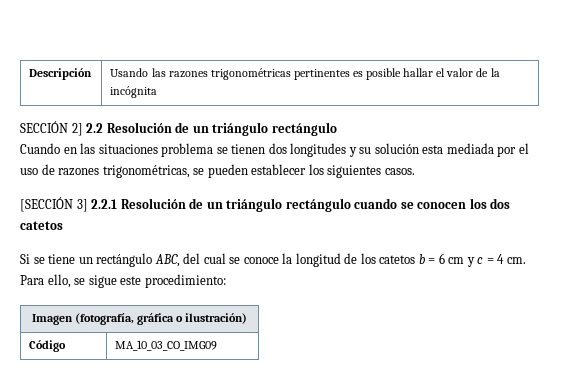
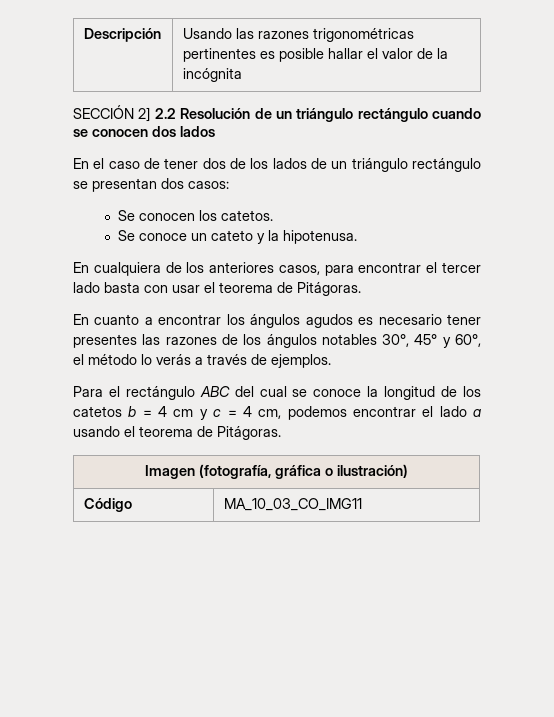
[20,143,529,157] [20,164,415,178] [20,197,511,212] [20,221,63,230] [20,253,180,267] // Cuando en las situaciones problema se tienen dos longitudes y su solución esta mediada por el uso de razones trigonométricas, se pueden establecer los siguientes casos. // [SECCIÓN 3] 2.2.1 Resolución de un triángulo rectángulo cuando se conocen los dos catetos // Si se tiene un rectángulo ABC, -> [432,108,481,119] [73,126,215,137] [73,158,481,172] [73,178,229,192] [117,210,273,221] [117,230,357,244] [73,262,481,276] [73,282,361,296] [73,314,482,328] [73,334,482,348] [73,354,331,368] [73,386,230,400] cuando se conocen dos lados // En el caso de tener dos de los lados de un triángulo rectángulo se presentan dos casos: // Se conocen los catetos. // Se conoce un cateto y la hipotenusa. // En cualquiera de los anteriores casos, para encontrar el tercer lado basta con usar el teorema de Pitágoras. // En cuanto a encontrar los ángulos agudos es necesario tener presentes las razones de los ángulos notables 30°, 45° y 60°, el método lo verás a través de ejemplos. // Para el rectángulo ABC
[438,253,445,264] 6 -> [158,406,168,417] 4
[506,257,526,264] [20,274,226,288] cm. Para ello, se sigue este procedimiento: -> [258,406,481,420] [73,426,281,440] cm, podemos encontrar el lado a usando el teorema de Pitágoras.
[115,340,218,351] MA_10_03_CO_IMG09 -> [223,498,362,511] MA_10_03_CO_IMG11

